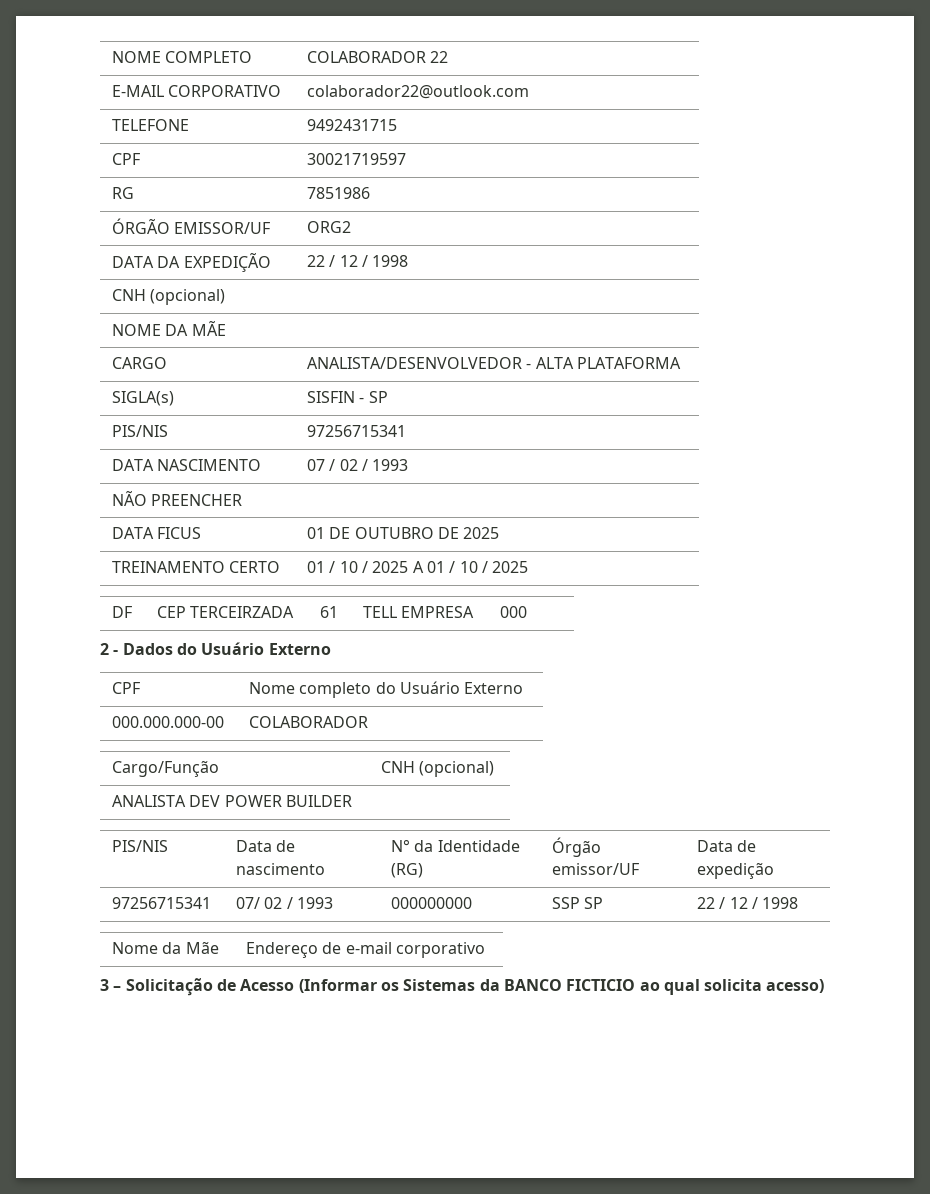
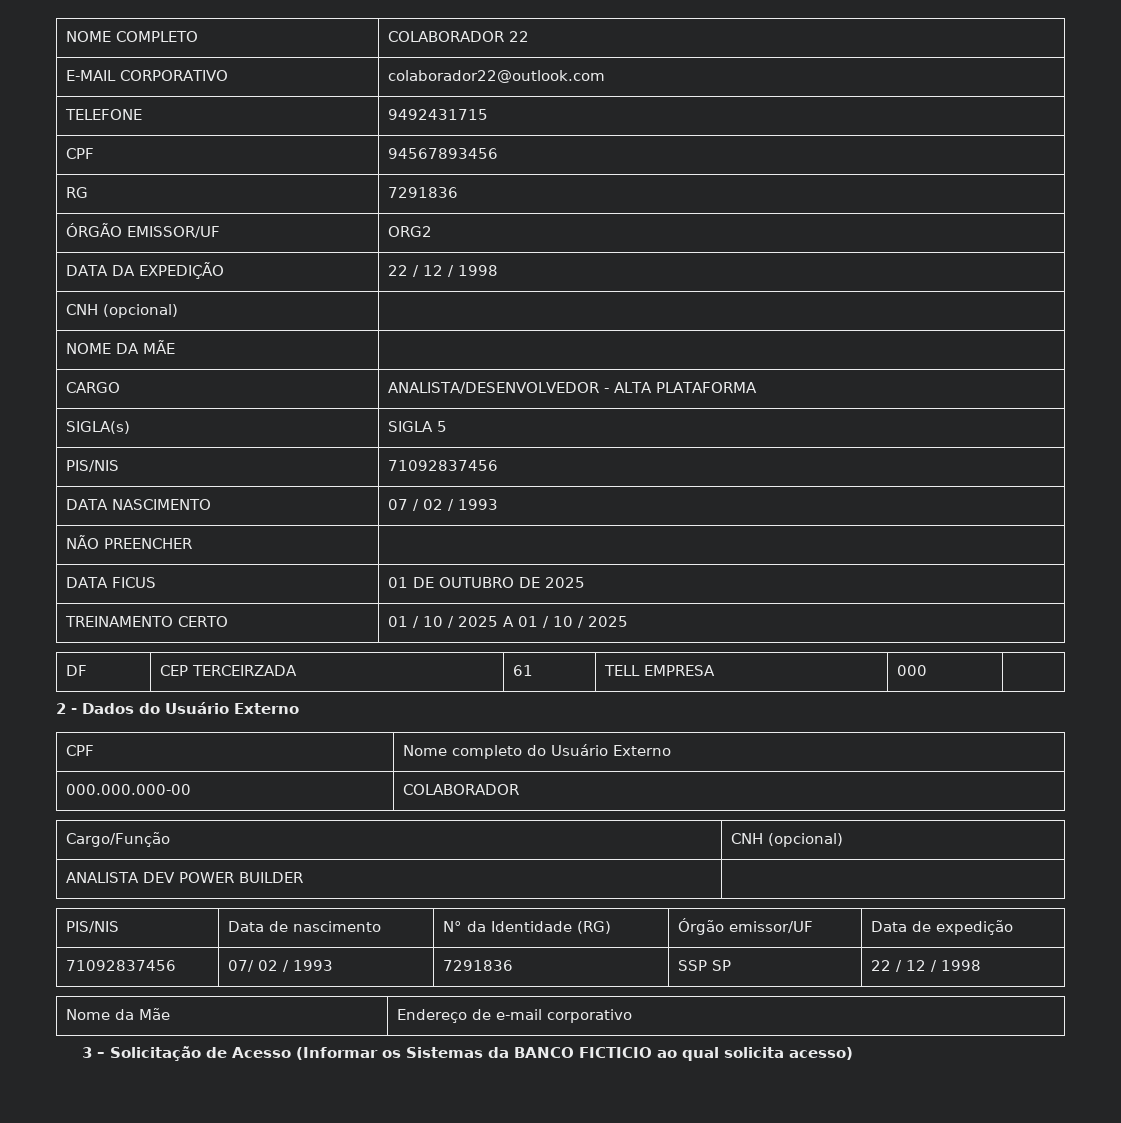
[307,153,407,165] 30021719597 -> [388,148,499,159] 94567893456
[307,187,371,199] 7851986 -> [388,187,459,198] 7291836
[307,391,388,403] [112,425,169,437] [307,425,407,437] SISFIN - SP // PIS/NIS | 97256715341 -> [388,421,448,432] [66,460,120,472] [388,460,499,471] SIGLA 5 // PIS/NIS | 71092837456
[112,897,212,909] 97256715341 -> [66,960,177,971] 71092837456
[391,897,473,909] 000000000 -> [443,960,514,971] 7291836

